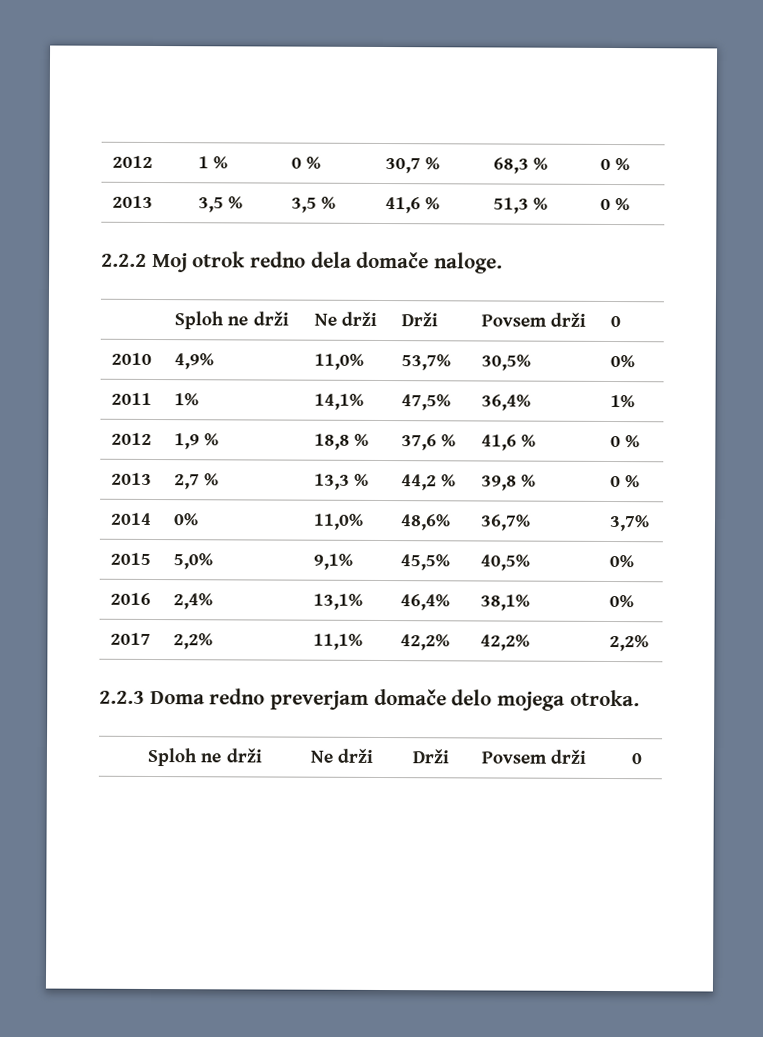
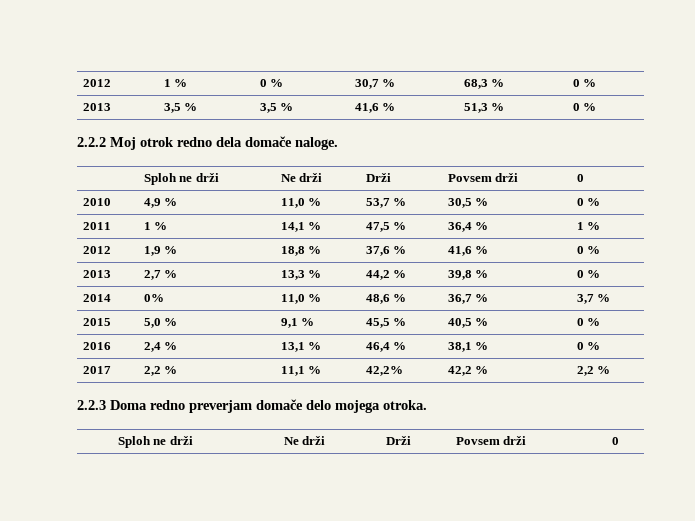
[174,353,215,370] [314,353,365,370] [401,354,452,371] [481,354,532,371] [610,354,636,368] [111,392,153,405] [174,393,200,406] [314,393,365,410] [401,394,452,411] [481,394,532,411] [610,394,636,408] 4,9% | 11,0% | 53,7% | 30,5% | 0% // 2011 | 1% | 14,1% | 47,5% | 36,4% | 1% -> [143,198,178,208] [280,198,322,208] [365,198,407,208] [447,198,489,208] [576,198,601,206] [82,222,111,230] [143,222,168,230] [280,222,322,232] [365,222,407,232] [447,222,489,232] [576,222,601,230] 4,9 % | 11,0 % | 53,7 % | 30,5 % | 0 % // 2011 | 1 % | 14,1 % | 47,5 % | 36,4 % | 1 %
[313,513,365,530] [400,514,452,531] [480,514,532,531] [609,514,651,532] [110,552,152,565] [173,553,214,570] [313,553,354,570] [400,554,451,571] [480,554,531,571] [609,554,635,568] [110,592,152,605] [173,593,214,610] [313,593,364,610] [400,594,451,611] [480,594,531,611] [609,594,635,608] [110,632,152,645] [173,633,214,650] [313,633,364,650] [400,634,451,651] [480,634,531,651] [609,634,650,652] 11,0% | 48,6% | 36,7% | 3,7% // 2015 | 5,0% | 9,1% | 45,5% | 40,5% | 0% // 2016 | 2,4% | 13,1% | 46,4% | 38,1% | 0% // 2017 | 2,2% | 11,1% | 42,2% | 42,2% | 2,2% -> [280,294,322,304] [365,294,407,304] [447,294,489,304] [576,294,611,304] [82,318,111,326] [143,318,178,328] [280,318,315,328] [365,318,407,328] [447,318,489,328] [576,318,601,326] [82,342,111,350] [143,342,178,352] [280,342,322,352] [365,342,407,352] [447,342,489,352] [576,342,601,350] [82,366,111,374] [143,366,178,376] [280,366,322,376] [365,366,403,376] [447,366,489,376] [576,366,611,376] 11,0 % | 48,6 % | 36,7 % | 3,7 % // 2015 | 5,0 % | 9,1 % | 45,5 % | 40,5 % | 0 % // 2016 | 2,4 % | 13,1 % | 46,4 % | 38,1 % | 0 % // 2017 | 2,2 % | 11,1 % | 42,2% | 42,2 % | 2,2 %

